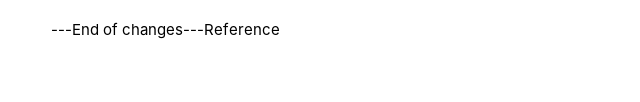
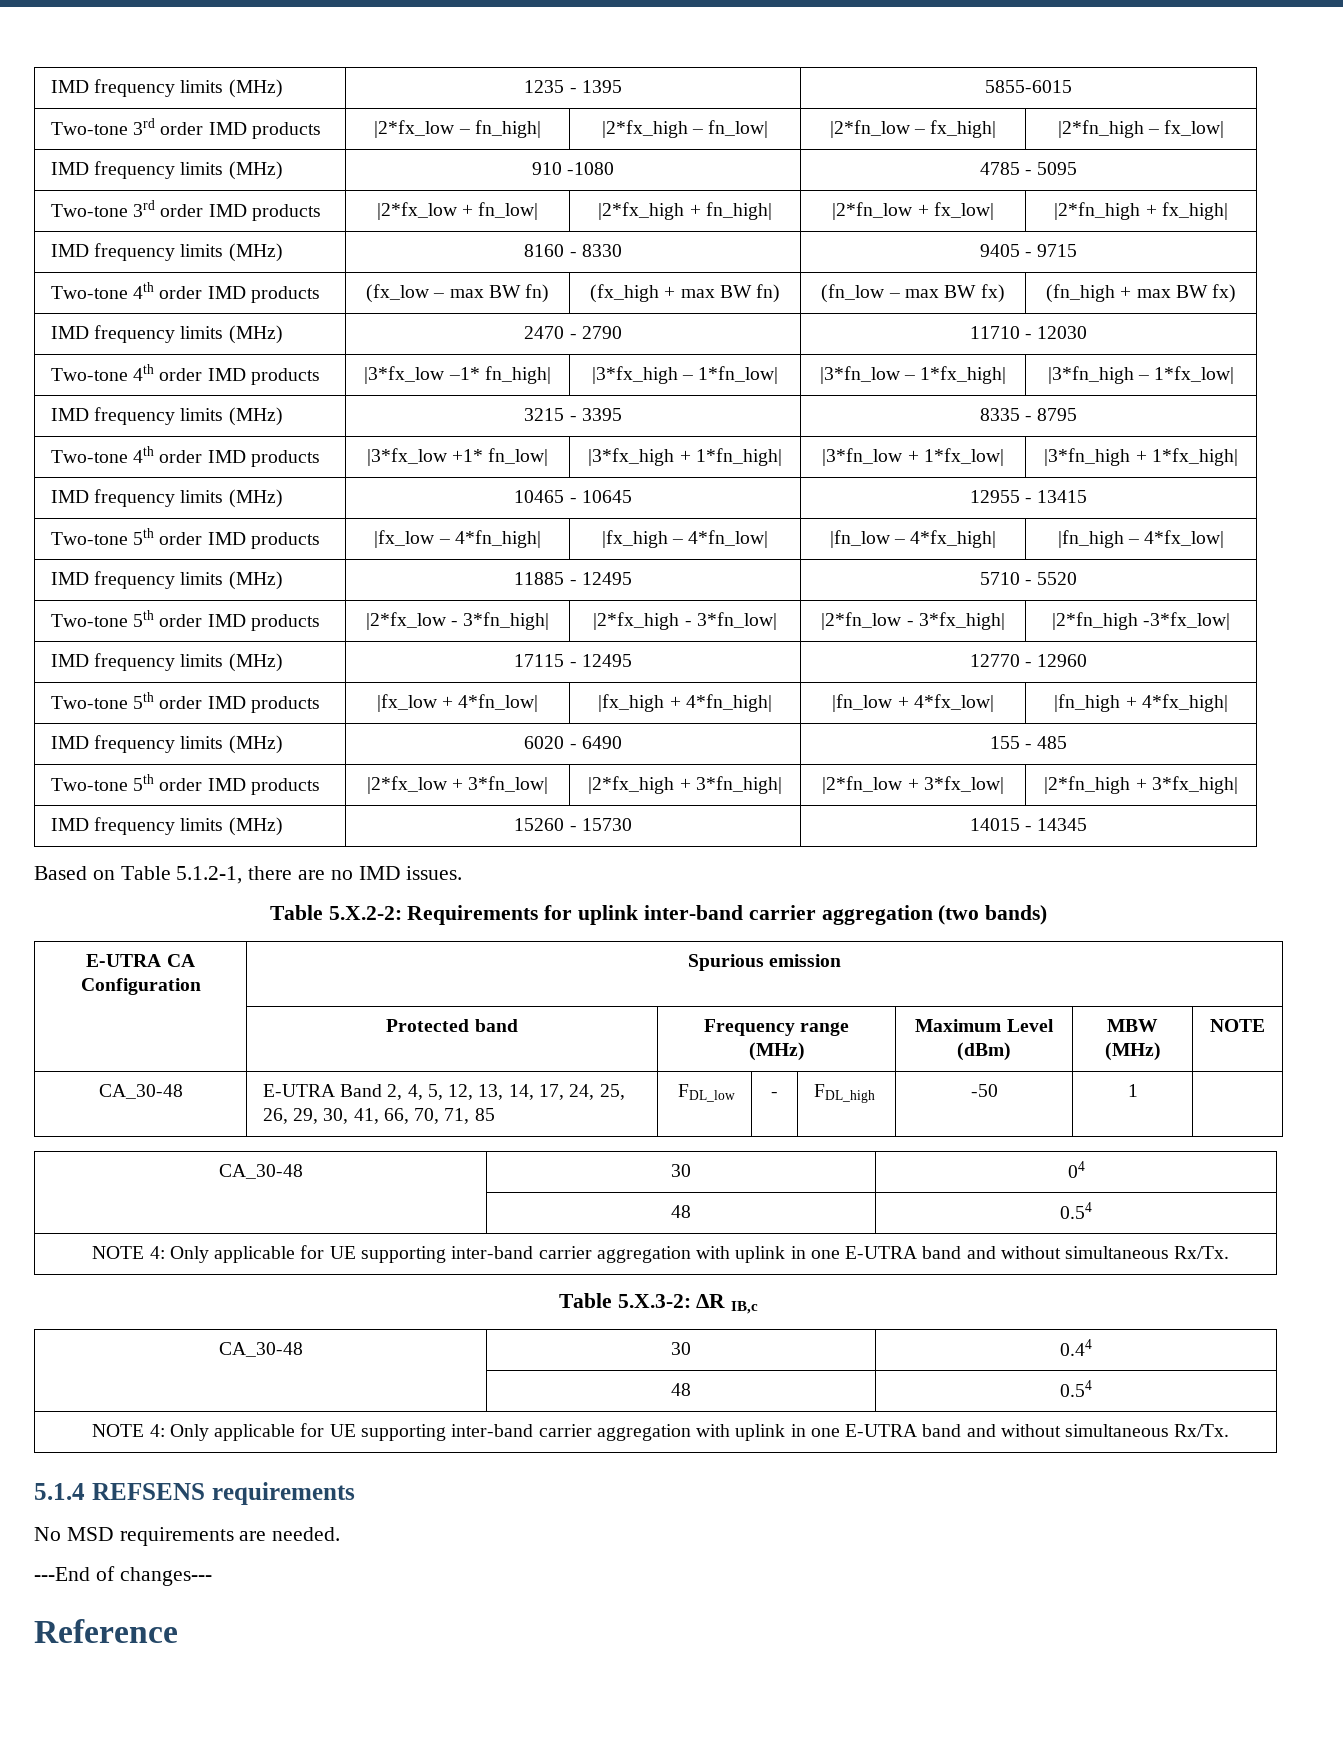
[51,22,281,39] ---End of changes---Reference -> [50,79,283,98] [524,80,622,93] [985,80,1072,93] [50,118,321,139] [374,120,541,138] [601,120,769,138] [829,120,997,138] [1057,120,1225,138] [50,161,283,180] [531,162,615,175] [979,162,1078,175] [50,200,321,221] [376,202,539,220] [598,202,772,220] [832,202,994,220] [1054,202,1228,220] [50,243,283,262] [524,244,622,257] [979,244,1078,257] [50,282,320,303] [365,284,550,303] [589,284,781,303] [821,284,1005,303] [1045,284,1237,303] [50,325,283,344] [524,326,622,339] [969,326,1088,339] [50,364,320,385] [364,366,551,384] [591,366,779,384] [819,366,1007,384] [1047,366,1235,384] [50,407,283,426] [524,408,622,421] [979,408,1078,421] [50,446,320,467] [366,448,549,466] [588,448,782,466] [822,448,1004,466] [1044,448,1238,466] [50,489,283,508] [514,490,632,503] [969,490,1088,503] [50,528,320,549] [374,530,541,548] [601,530,769,548] [829,530,997,548] [1057,530,1225,548] [50,571,283,590] [514,572,632,585] [979,572,1078,585] [50,610,320,631] [365,612,550,630] [593,612,777,630] [821,612,1005,630] [1051,612,1231,630] [50,653,283,672] [514,654,632,667] [969,654,1088,667] [50,692,320,713] [376,694,539,712] [598,694,772,712] [832,694,994,712] [1054,694,1228,712] [50,735,283,754] [524,736,622,749] [989,736,1068,749] [50,774,320,795] [366,776,549,794] [588,776,782,794] [822,776,1004,794] [1044,776,1238,794] [50,817,283,836] [514,818,632,831] [969,818,1088,831] [34,866,463,884] [269,905,1048,925] [86,954,195,967] [80,978,201,995] [687,954,842,971] [386,1019,518,1032] [703,1019,850,1036] [748,1042,805,1061] [915,1019,1054,1032] [957,1042,1011,1061] [1107,1019,1158,1032] [1104,1042,1161,1061] [1210,1019,1265,1032] [98,1084,183,1099] [262,1084,625,1100] [262,1108,495,1124] [678,1084,736,1102] [771,1092,778,1097] [813,1084,875,1103] [970,1084,998,1097] [1127,1084,1138,1097] [218,1164,303,1179] [671,1164,691,1177] [1067,1161,1085,1178] [671,1205,691,1218] [1060,1202,1092,1219] [92,1245,1230,1263] [558,1293,759,1314] [218,1342,303,1357] [671,1342,691,1355] [1060,1339,1092,1356] [671,1383,691,1396] [1060,1380,1092,1397] [92,1423,1230,1441] [34,1482,355,1505] [34,1527,341,1546] [34,1566,212,1586] [34,1619,178,1643] IMD frequency limits (MHz) | 1235 - 1395 | 5855-6015 // Two-tone 3rd order IMD products | |2*fx_low – fn_high| | |2*fx_high – fn_low| | |2*fn_low – fx_high| | |2*fn_high – fx_low| // IMD frequency limits (MHz) | 910 -1080 | 4785 - 5095 // Two-tone 3rd order IMD products | |2*fx_low + fn_low| | |2*fx_high + fn_high| | |2*fn_low + fx_low| | |2*fn_high + fx_high| // IMD frequency limits (MHz) | 8160 - 8330 | 9405 - 9715 // Two-tone 4th order IMD products | (fx_low – max BW fn) | (fx_high + max BW fn) | (fn_low – max BW fx) | (fn_high + max BW fx) // IMD frequency limits (MHz) | 2470 - 2790 | 11710 - 12030 // Two-tone 4th order IMD products | |3*fx_low –1* fn_high| | |3*fx_high – 1*fn_low| | |3*fn_low – 1*fx_high| | |3*fn_high – 1*fx_low| // IMD frequency limits (MHz) | 3215 - 3395 | 8335 - 8795 // Two-tone 4th order IMD products | |3*fx_low +1* fn_low| | |3*fx_high + 1*fn_high| | |3*fn_low + 1*fx_low| | |3*fn_high + 1*fx_high| // IMD frequency limits (MHz) | 10465 - 10645 | 12955 - 13415 // Two-tone 5th order IMD products | |fx_low – 4*fn_high| | |fx_high – 4*fn_low| | |fn_low – 4*fx_high| | |fn_high – 4*fx_low| // IMD frequency limits (MHz) | 11885 - 12495 | 5710 - 5520 // Two-tone 5th order IMD products | |2*fx_low - 3*fn_high| | |2*fx_high - 3*fn_low| | |2*fn_low - 3*fx_high| | |2*fn_high -3*fx_low| // IMD frequency limits (MHz) | 17115 - 12495 | 12770 - 12960 // Two-tone 5th order IMD products | |fx_low + 4*fn_low| | |fx_high + 4*fn_high| | |fn_low + 4*fx_low| | |fn_high + 4*fx_high| // IMD frequency limits (MHz) | 6020 - 6490 | 155 - 485 // Two-tone 5th order IMD products | |2*fx_low + 3*fn_low| | |2*fx_high + 3*fn_high| | |2*fn_low + 3*fx_low| | |2*fn_high + 3*fx_high| // IMD frequency limits (MHz) | 15260 - 15730 | 14015 - 14345 // Based on Table 5.1.2-1, there are no IMD issues. // Table 5.X.2-2: Requirements for uplink inter-band carrier aggregation (two bands) // E-UTRA CA Configuration | Spurious emission // | Protected band | Frequency range (MHz) | Maximum Level (dBm) | MBW (MHz) | NOTE // CA_30-48 | E-UTRA Band 2, 4, 5, 12, 13, 14, 17, 24, 25, 26, 29, 30, 41, 66, 70, 71, 85 | FDL_low | - | FDL_high | -50 | 1 | // CA_30-48 | 30 | 04 // | 48 | 0.54 // NOTE 4: Only applicable for UE supporting inter-band carrier aggregation with uplink in one E-UTRA band and without simultaneous Rx/Tx. // Table 5.X.3-2: ΔR IB,c // CA_30-48 | 30 | 0.44 // | 48 | 0.54 // NOTE 4: Only applicable for UE supporting inter-band carrier aggregation with uplink in one E-UTRA band and without simultaneous Rx/Tx. // 5.1.4 REFSENS requirements // No MSD requirements are needed. // ---End of changes--- // Reference

